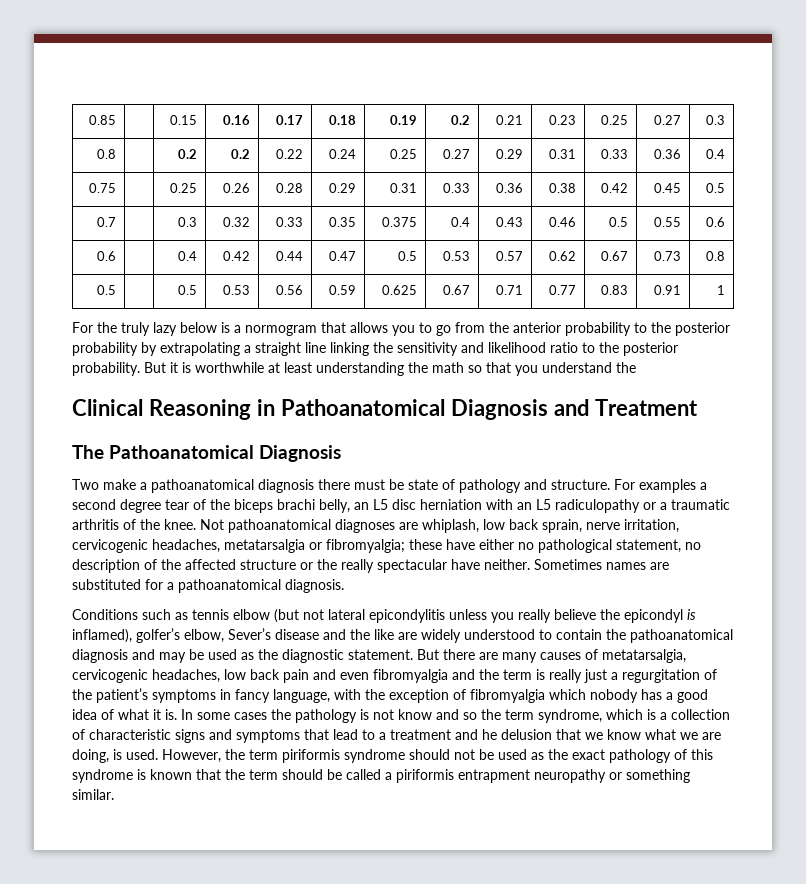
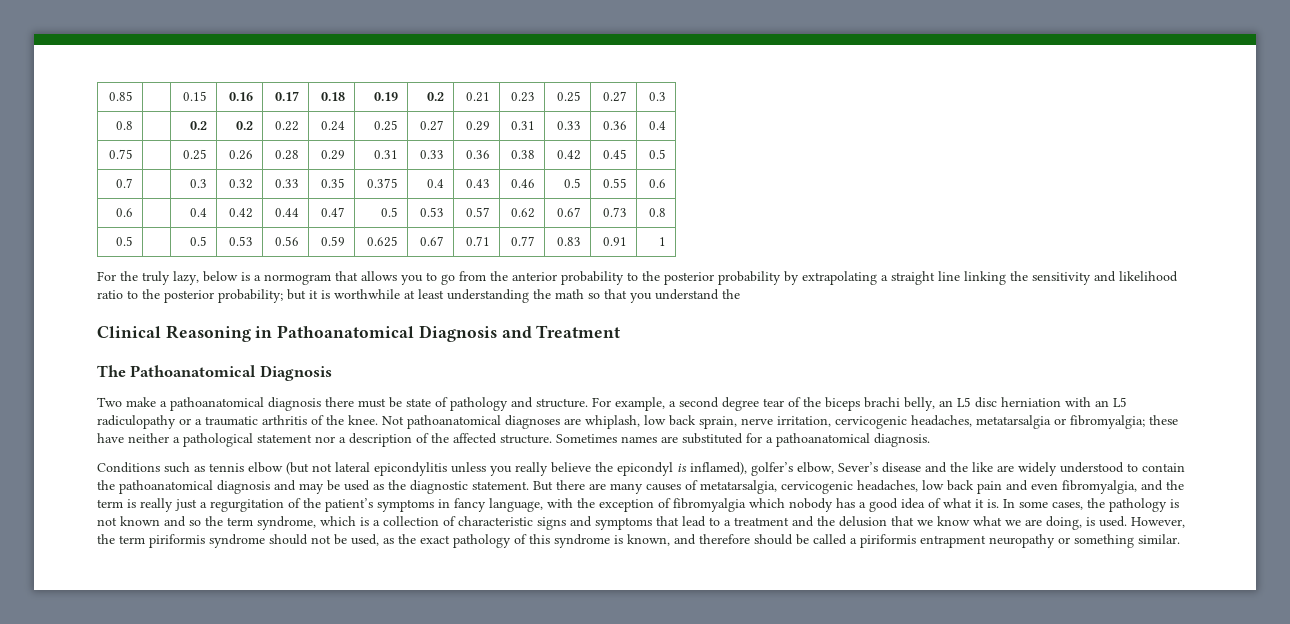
[153,322,177,336] lazy -> [173,271,199,285] lazy,
[72,362,166,376] probability. But -> [218,289,306,303] probability; but
[639,479,696,493] examples -> [615,397,665,411] example,
[479,539,701,553] [72,559,530,573] either no pathological statement, no description of the affected structure or the really spectacular have neither. -> [128,433,552,447] neither a pathological statement nor a description of the affected structure.
[373,669,448,683] fibromyalgia -> [1062,480,1137,494] fibromyalgia,
[234,712,267,720] cases -> [1052,502,1083,510] cases,
[398,709,432,720] know -> [120,516,160,526] known
[482,729,497,740] he -> [817,516,835,526] the
[498,749,527,760] used -> [351,534,379,546] used,
[150,769,278,780] known that the term -> [627,534,750,546] known, and therefore

